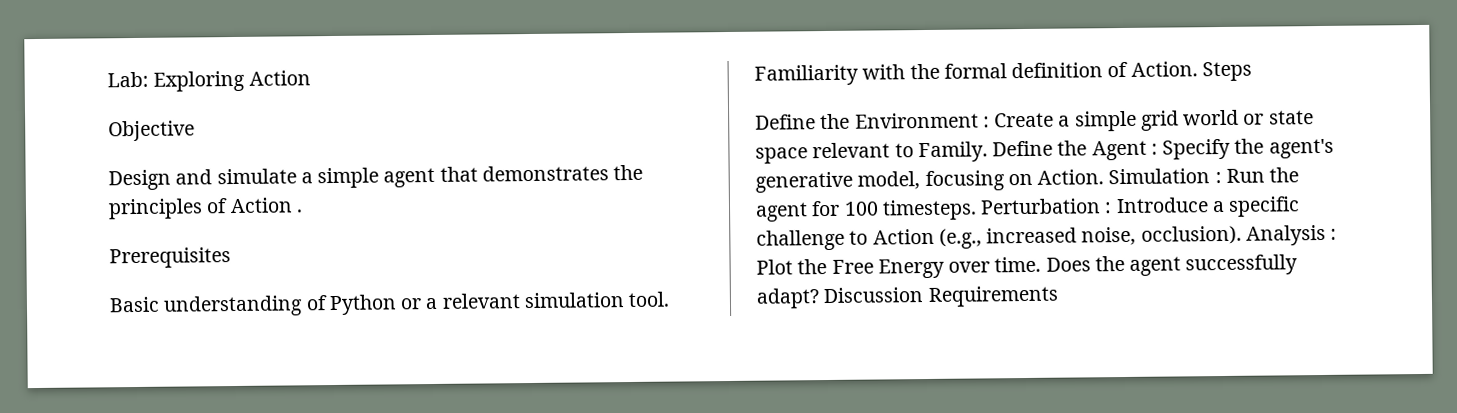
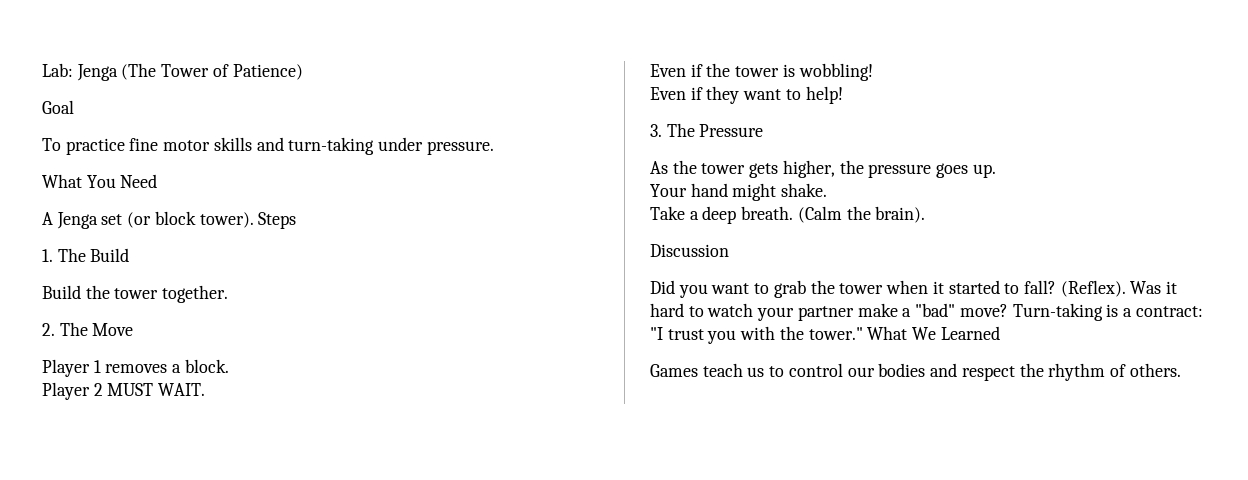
[153,70,311,92] [108,120,195,142] [108,164,644,191] [108,197,303,220] [109,247,231,269] [109,291,671,317] [754,61,1252,86] [755,109,1314,132] [755,138,1334,164] [755,167,1300,193] [755,196,1301,222] [756,224,1338,251] [756,254,1299,279] [756,285,1059,309] Exploring Action // Objective // Design and simulate a simple agent that demonstrates the principles of Action . // Prerequisites // Basic understanding of Python or a relevant simulation tool. Familiarity with the formal definition of Action. Steps // Define the Environment : Create a simple grid world or state space relevant to Family. Define the Agent : Specify the agent's generative model, focusing on Action. Simulation : Run the agent for 100 timesteps. Perturbation : Introduce a specific challenge to Action (e.g., increased noise, occlusion). Analysis : Plot the Free Energy over time. Does the agent successfully adapt? Discussion Requirements -> [76,63,303,81] [42,100,74,114] [42,137,494,155] [42,174,158,188] [42,211,297,229] [42,248,130,262] [42,285,229,303] [42,322,134,336] [42,359,229,377] [42,382,206,400] [650,63,873,81] [650,86,843,104] [650,123,764,137] [650,160,996,178] [650,183,828,201] [650,206,926,224] [650,244,729,257] [650,280,1178,298] [650,303,1203,321] [650,326,1000,344] [650,363,1181,381] Jenga (The Tower of Patience) // Goal // To practice fine motor skills and turn-taking under pressure. // What You Need // A Jenga set (or block tower). Steps // 1. The Build // Build the tower together. // 2. The Move // Player 1 removes a block. // Player 2 MUST WAIT. // Even if the tower is wobbling! // Even if they want to help! // 3. The Pressure // As the tower gets higher, the pressure goes up. // Your hand might shake. // Take a deep breath. (Calm the brain). // Discussion // Did you want to grab the tower when it started to fall? (Reflex). Was it hard to watch your partner make a "bad" move? Turn-taking is a contract: "I trust you with the tower." What We Learned // Games teach us to control our bodies and respect the rhythm of others.

